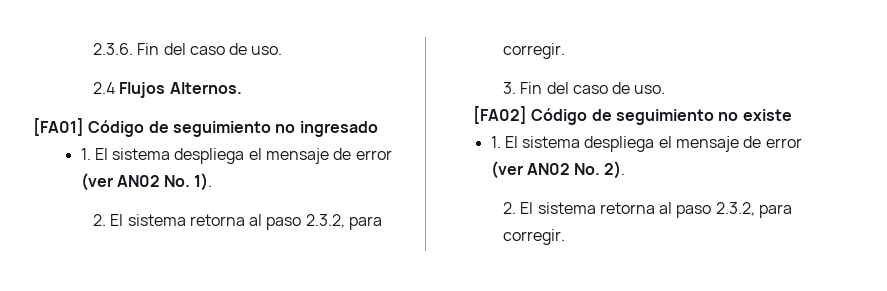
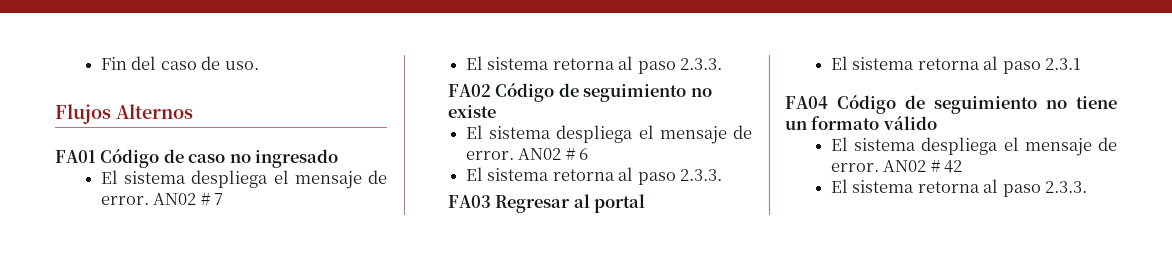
[92,43,283,55] [92,82,242,98] [33,118,271,137] 2.3.6. Fin del caso de uso. // 2.4 Flujos Alternos. // [FA01] Código de seguimiento -> [100,56,259,70] [55,104,193,124] [55,149,226,168] Fin del caso de uso. // Flujos Alternos // FA01 Código de caso
[80,148,392,164] [80,173,213,191] [92,214,383,230] [502,43,565,59] [502,82,666,94] [472,106,527,124] 1. El sistema despliega el mensaje de error (ver AN02 No. 1). // 2. El sistema retorna al paso 2.3.2, para corregir. // 3. Fin del caso de uso. // [FA02] -> [100,170,387,189] [100,192,224,205] [465,56,723,74] [447,84,491,97] El sistema despliega el mensaje de error. AN02 # 7 // El sistema retorna al paso 2.3.3. // FA02
[490,136,802,152] [490,161,626,179] [502,202,793,218] [502,229,565,245] 1. El sistema despliega el mensaje de error (ver AN02 No. 2). // 2. El sistema retorna al paso 2.3.2, para corregir. -> [465,125,752,144] [465,147,589,160] [465,167,723,185] [447,194,646,213] [830,56,1082,74] [785,95,1117,114] [785,116,937,130] [830,137,1117,156] [830,159,963,173] [830,179,1088,197] El sistema despliega el mensaje de error. AN02 # 6 // El sistema retorna al paso 2.3.3. // FA03 Regresar al portal // El sistema retorna al paso 2.3.1 // FA04 Código de seguimiento no tiene un formato válido // El sistema despliega el mensaje de error. AN02 # 42 // El sistema retorna al paso 2.3.3.

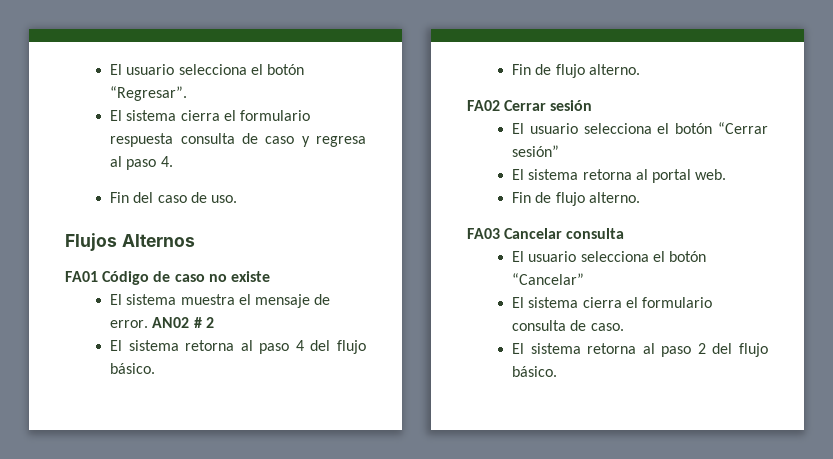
(100, 63) none -> [110,64,304,75] [110,86,188,101] [110,110,310,121] [110,133,366,147] [110,156,173,170] El usuario selecciona el botón “Regresar”. // El sistema cierra el formulario respuesta consulta de caso y regresa al paso 4. //
[255,149,339,168] [100,170,387,189] [100,192,224,205] [465,56,723,74] [447,83,712,102] [447,105,496,118] [465,125,752,144] [465,147,589,160] [465,167,723,185] [447,194,646,213] [830,56,1082,74] [785,95,1117,114] [785,116,937,130] [830,137,1117,156] [830,159,963,173] [830,179,1088,197] ingresado // El sistema despliega el mensaje de error. AN02 # 7 // El sistema retorna al paso 2.3.3. // FA02 Código de seguimiento no existe // El sistema despliega el mensaje de error. AN02 # 6 // El sistema retorna al paso 2.3.3. // FA03 Regresar al portal // El sistema retorna al paso 2.3.1 // FA04 Código de seguimiento no tiene un formato válido // El sistema despliega el mensaje de error. AN02 # 42 // El sistema retorna al paso 2.3.3. -> [230,271,270,282] [110,294,331,308] [110,317,214,328] [110,340,366,354] [110,363,156,374] [512,64,640,78] [467,100,593,111] [512,122,768,134] [512,145,560,157] [512,169,727,183] [512,192,640,206] [467,228,625,239] [512,251,706,262] [512,273,585,285] [512,297,712,308] [512,320,624,331] [512,343,768,357] [512,366,558,377] existe // El sistema muestra el mensaje de error. AN02 # 2 // El sistema retorna al paso 4 del flujo básico. // Fin de flujo alterno. // FA02 Cerrar sesión // El usuario selecciona el botón “Cerrar sesión” // El sistema retorna al portal web. // Fin de flujo alterno. // FA03 Cancelar consulta // El usuario selecciona el botón “Cancelar” // El sistema cierra el formulario consulta de caso. // El sistema retorna al paso 2 del flujo básico.

